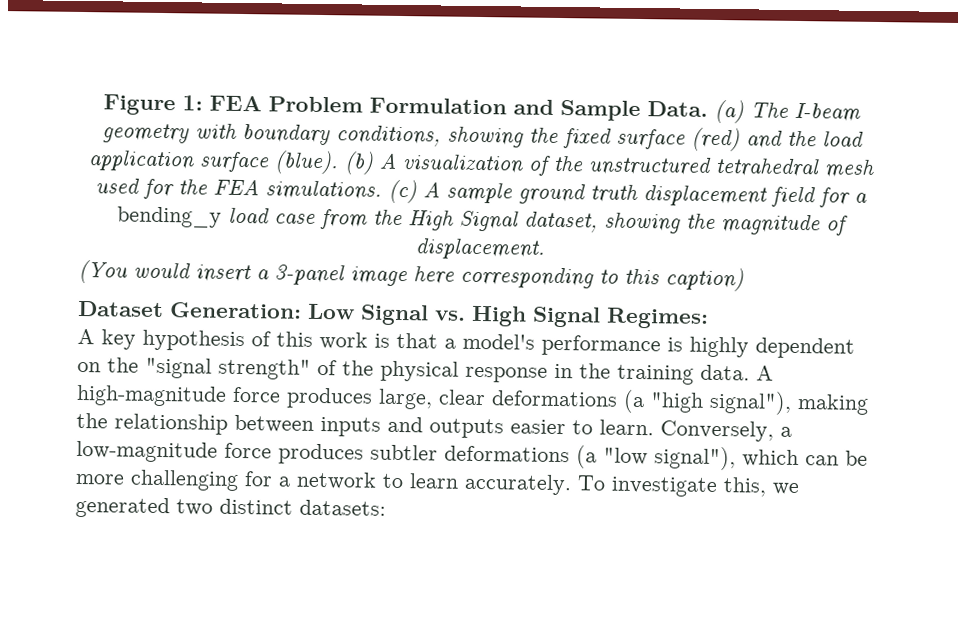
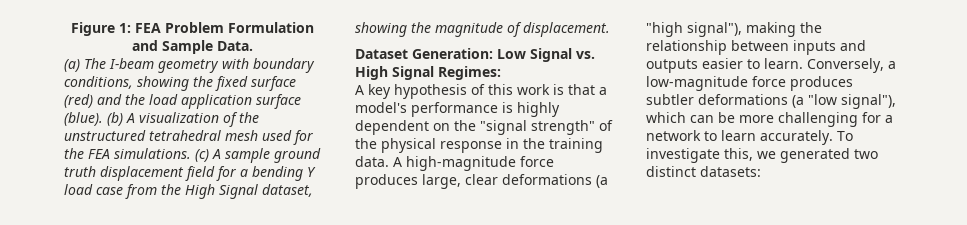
(708, 109) none -> (253, 46) //
[116,206,222,228] bending_y -> [252,166,316,181] bending Y
[78,259,744,292] // (You would insert a 3-panel image here corresponding to this caption) -> (610, 29) none

